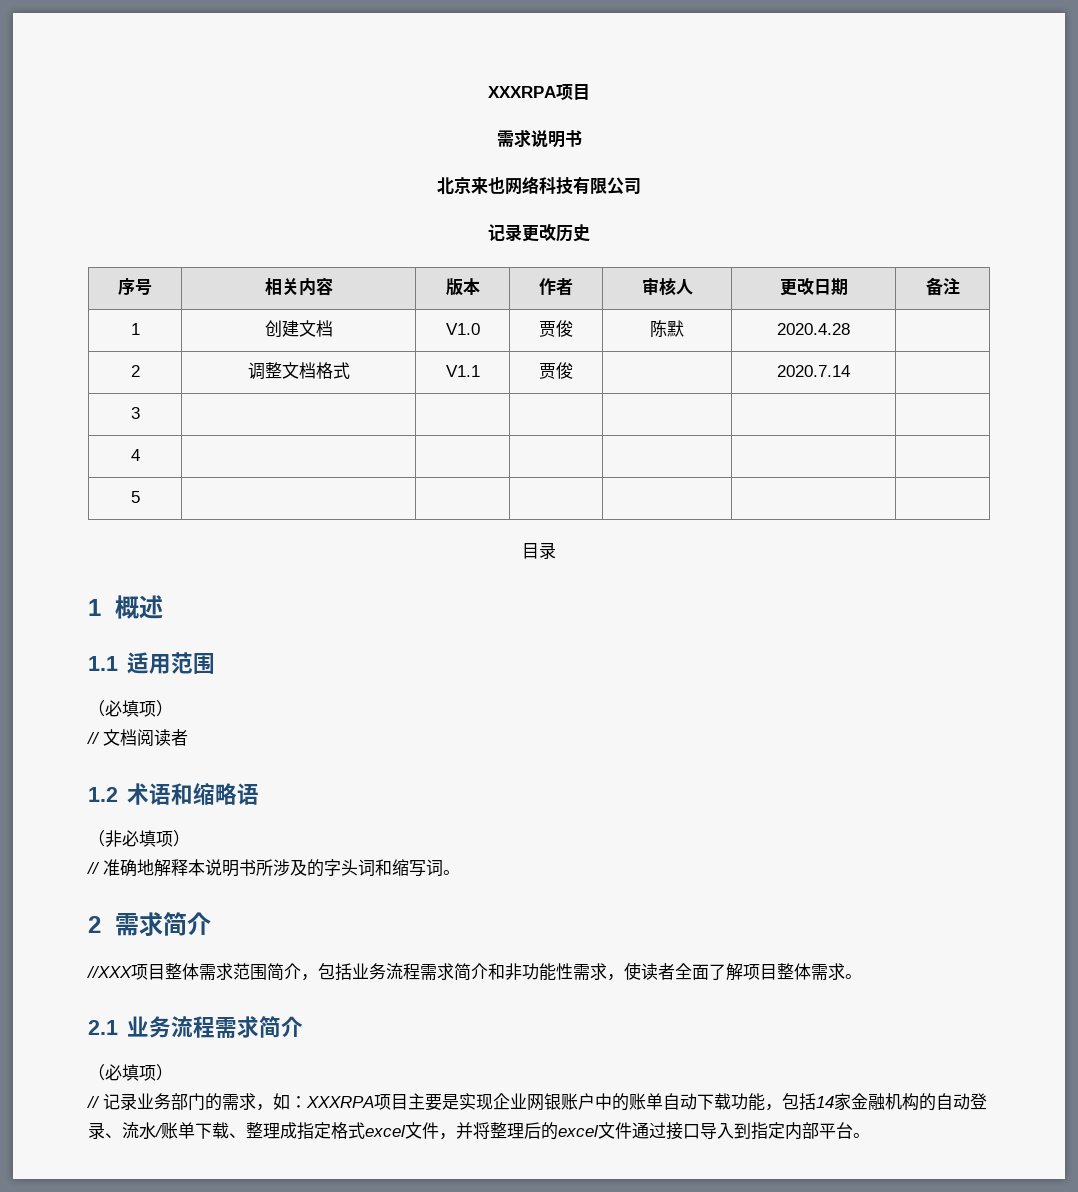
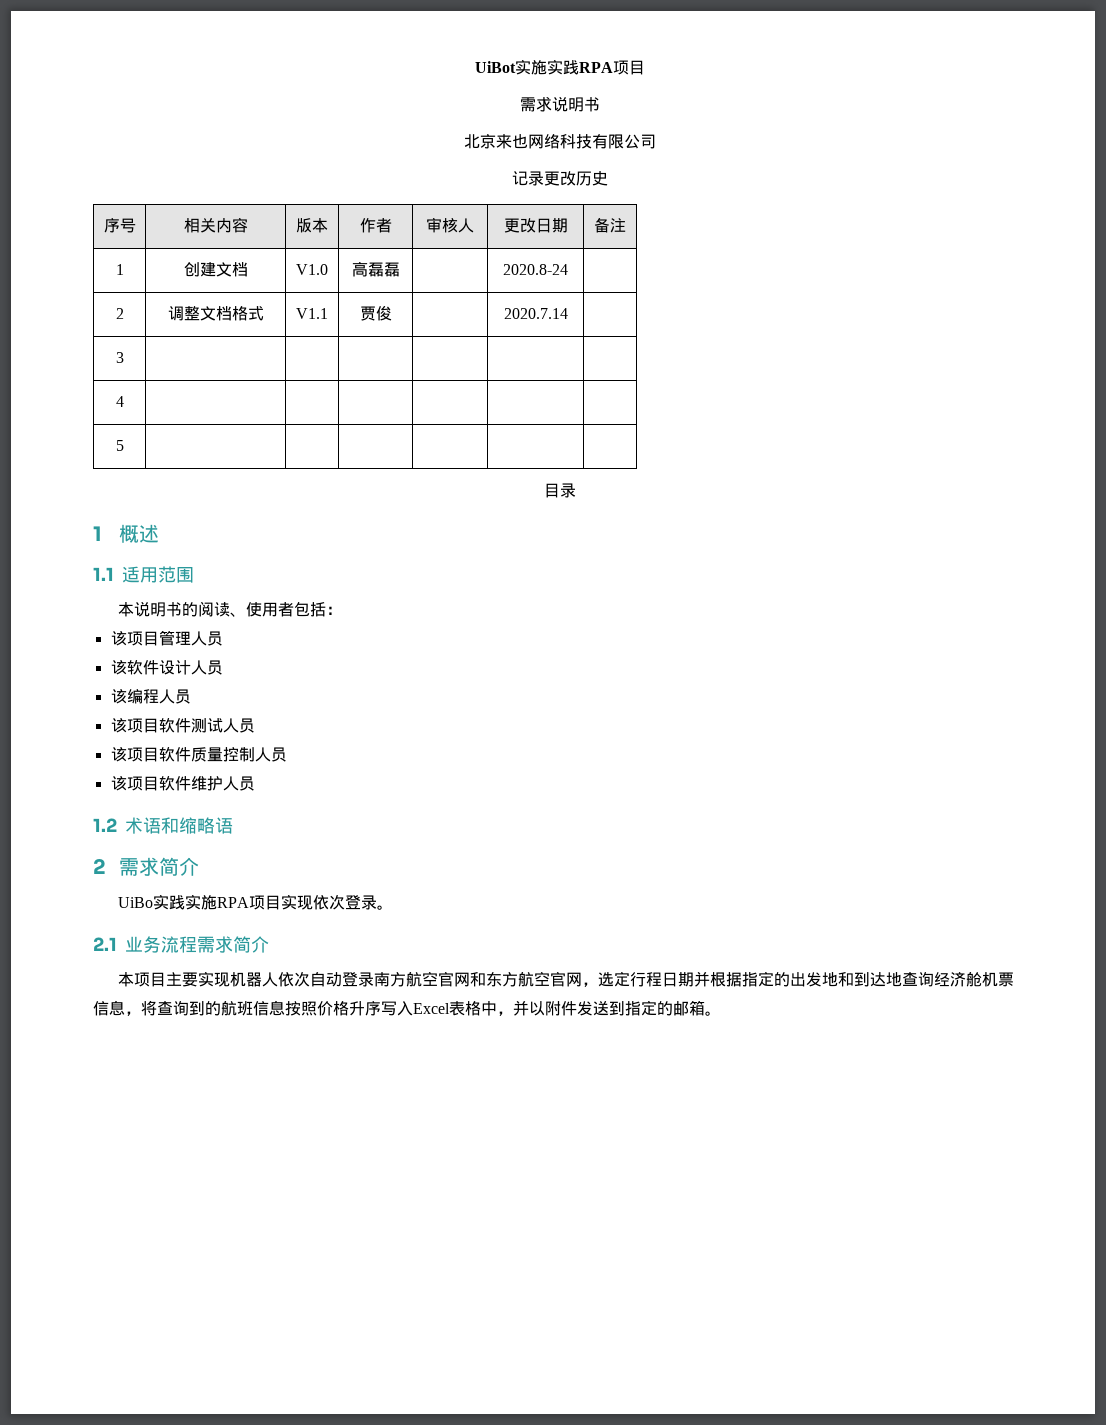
[488,86,556,98] XXXRPA -> [474,59,613,75] UiBot实施实践RPA
[539,320,573,337] [650,320,684,338] [777,323,850,335] 贾俊 | 陈默 | 2020.4.28 -> [351,261,400,277] [503,264,568,275] 高磊磊 | | 2020.8-24
[88,700,173,717] [87,729,188,746] [88,782,259,805] [88,830,190,847] [87,859,460,877] [88,912,211,936] [87,962,845,981] （必填项） // // 文档阅读者 // 1.2术语和缩略语 // （非必填项） // // 准确地解释本说明书所涉及的字头词和缩写词。 // 2需求简介 // //XXX项目整体需求范围简介，包括业务流程需求简介和非功能性需求，使读者全面了解项目整体需求 -> [117,601,342,617] [110,630,223,646] [110,659,223,675] [110,689,191,704] [110,717,255,733] [110,746,287,762] [110,775,255,791] [93,817,233,834] [93,857,200,876] [117,894,377,910] 本说明书的阅读、使用者包括： // 该项目管理人员 // 该软件设计人员 // 该编程人员 // 该项目软件测试人员 // 该项目软件质量控制人员 // 该项目软件维护人员 // 1.2术语和缩略语 // 2需求简介 // UiBo实践实施RPA项目实现依次登录
[88,1064,173,1081] [87,1093,987,1111] [88,1122,853,1140] （必填项） // // 记录业务部门的需求，如：XXXRPA项目主要是实现企业网银账户中的账单自动下载功能，包括14家金融机构的自动登录、流水/账单下载、整理成指定格式excel文件，并将整理后的excel文件通过接口导入到指定内部平台 -> [117,971,1014,987] [93,1000,705,1016] 本项目主要实现机器人依次自动登录南方航空官网和东方航空官网，选定行程日期并根据指定的出发地和到达地查询经济舱机票信息，将查询到的航班信息按照价格升序写入Excel表格中，并以附件发送到指定的邮箱

